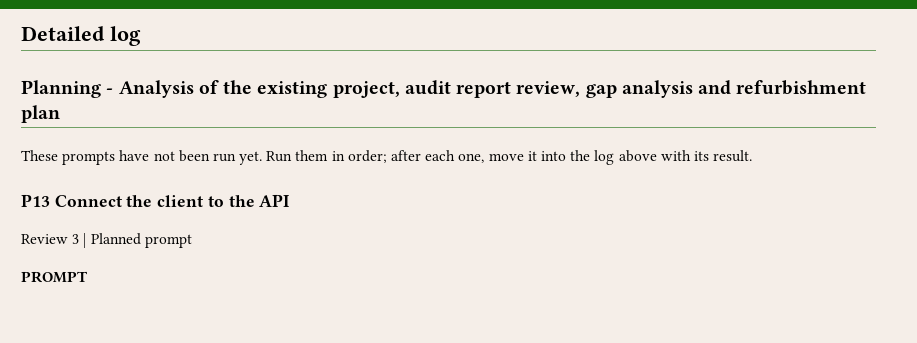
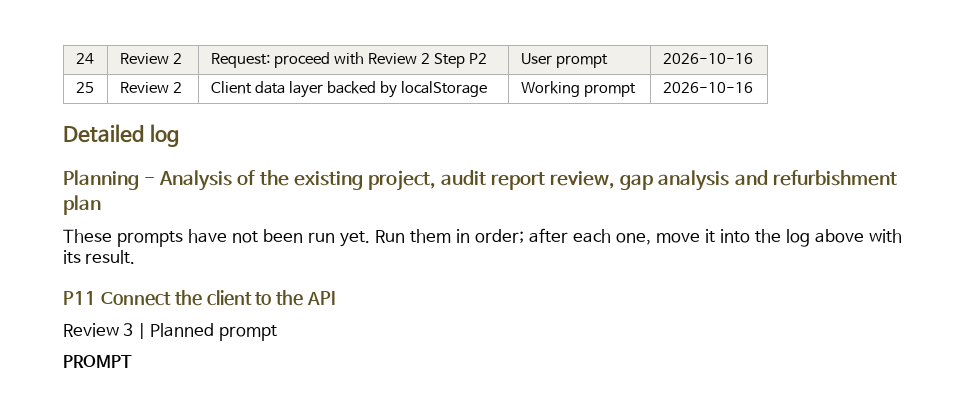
(21, 33) none -> [75,53,94,64] [119,53,183,64] [210,52,488,68] [520,53,609,68] [662,53,753,64] [75,82,94,93] [119,82,183,93] [210,81,488,98] [520,81,637,97] [662,82,753,93] 24 | Review 2 | Request: proceed with Review 2 Step P2 | User prompt | 2026-10-16 // 25 | Review 2 | Client data layer backed by localStorage | Working prompt | 2026-10-16 //
[21,194,50,207] P13 -> [63,291,96,305] P11

